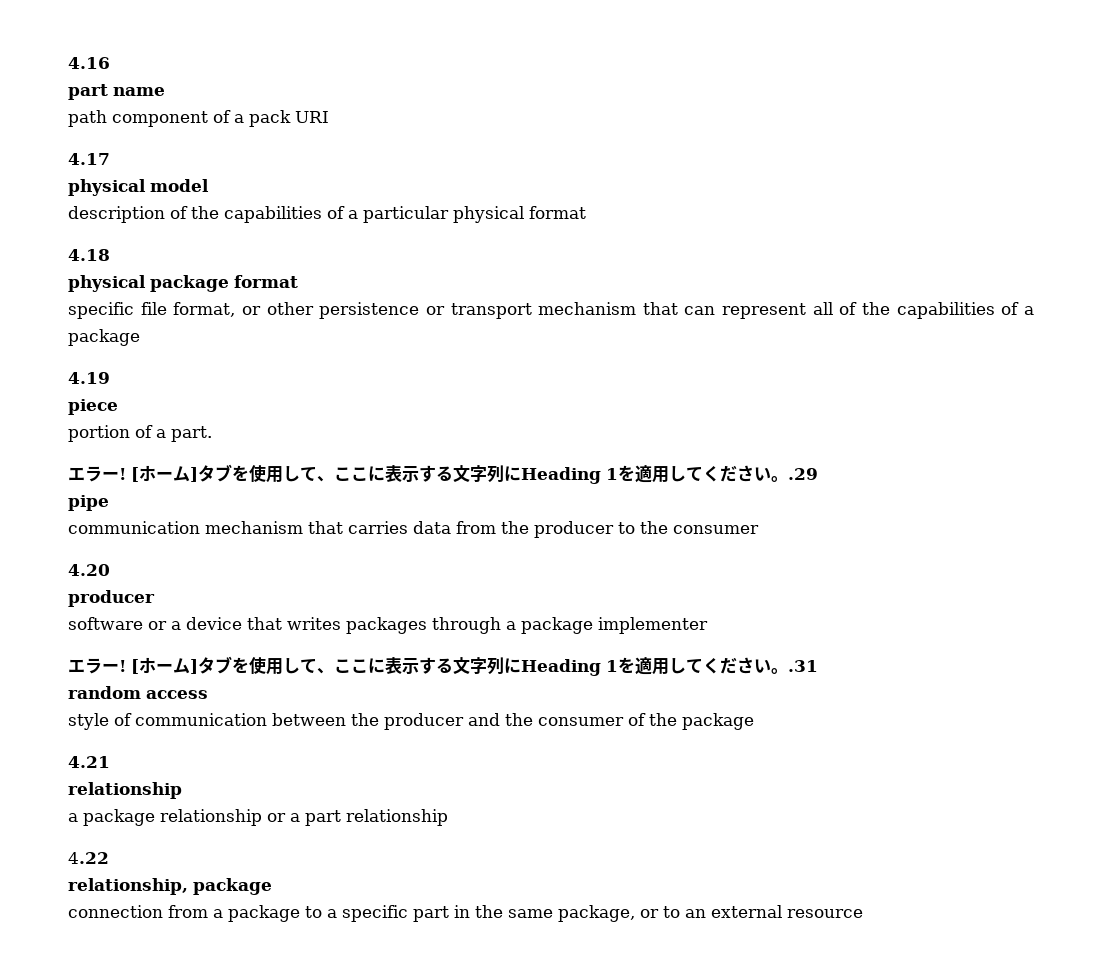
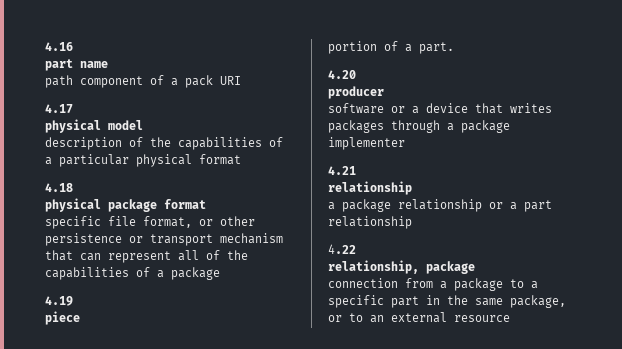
[68,464,818,484] [68,495,109,511] [68,521,759,538] // エラー! [ホーム]タブを使用して、ここに表示する文字列にHeading 1を適用してください。.29 // pipe // communication mechanism that carries data from the producer to the consumer -> (454, 48) none
[68,656,818,676] [68,686,208,699] [68,713,754,730] // エラー! [ホーム]タブを使用して、ここに表示する文字列にHeading 1を適用してください。.31 // random access // style of communication between the producer and the consumer of the package -> (405, 143) none

